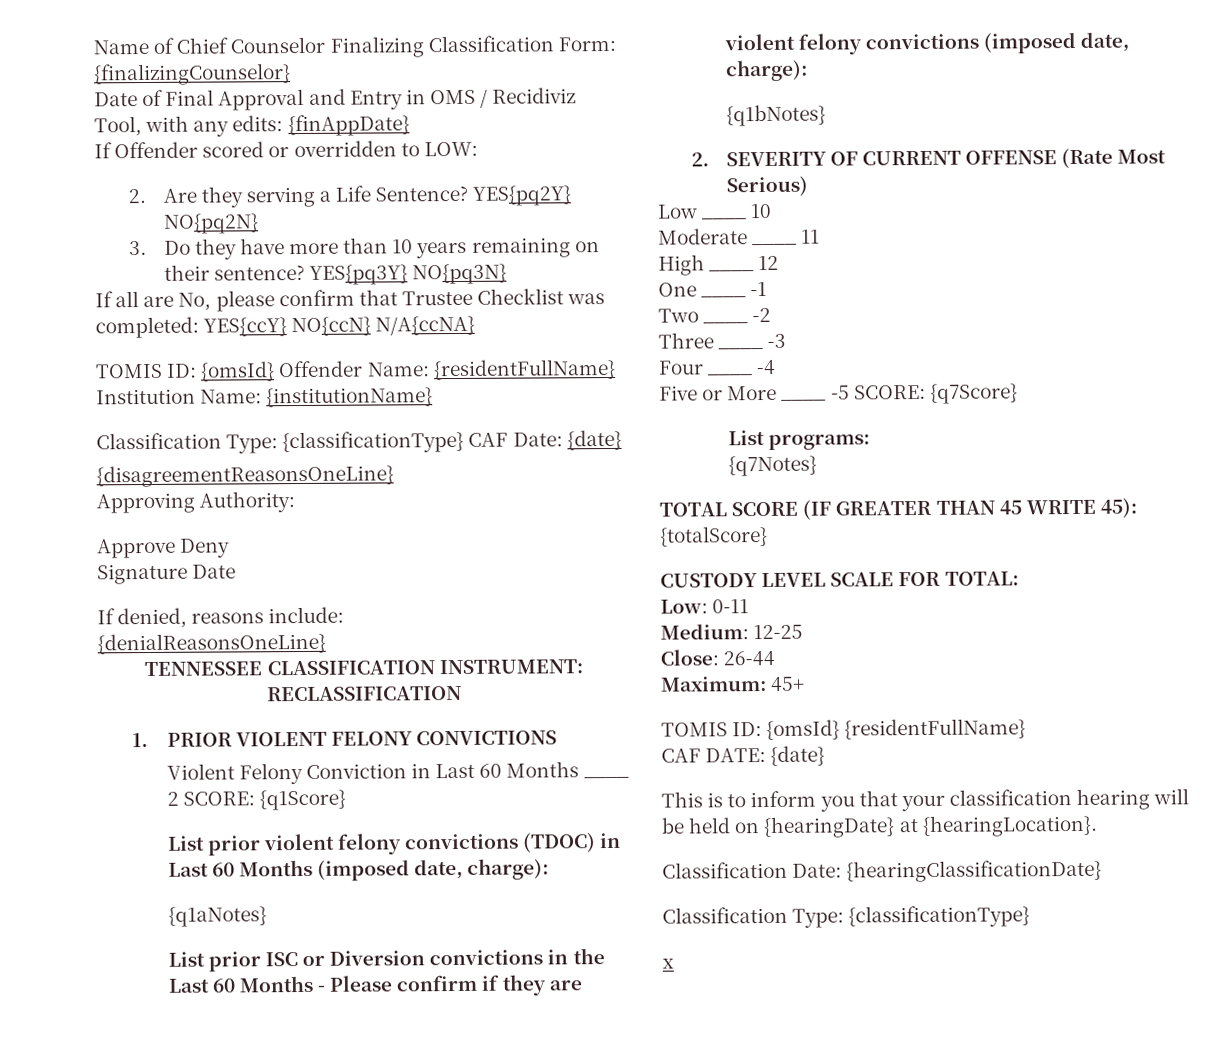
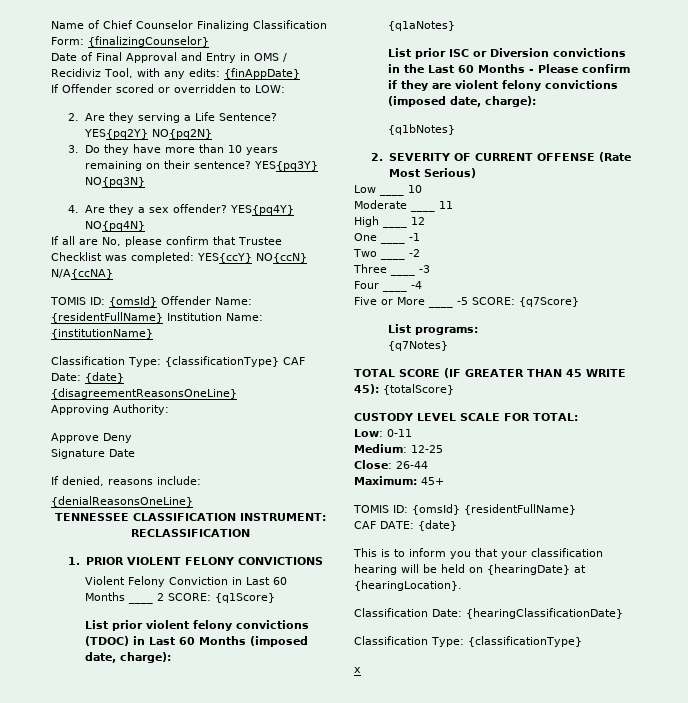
(508, 274) none -> [68,204,295,215] [85,221,146,231] // 4. Are they a sex offender? YES{pq4Y} NO{pq4N}

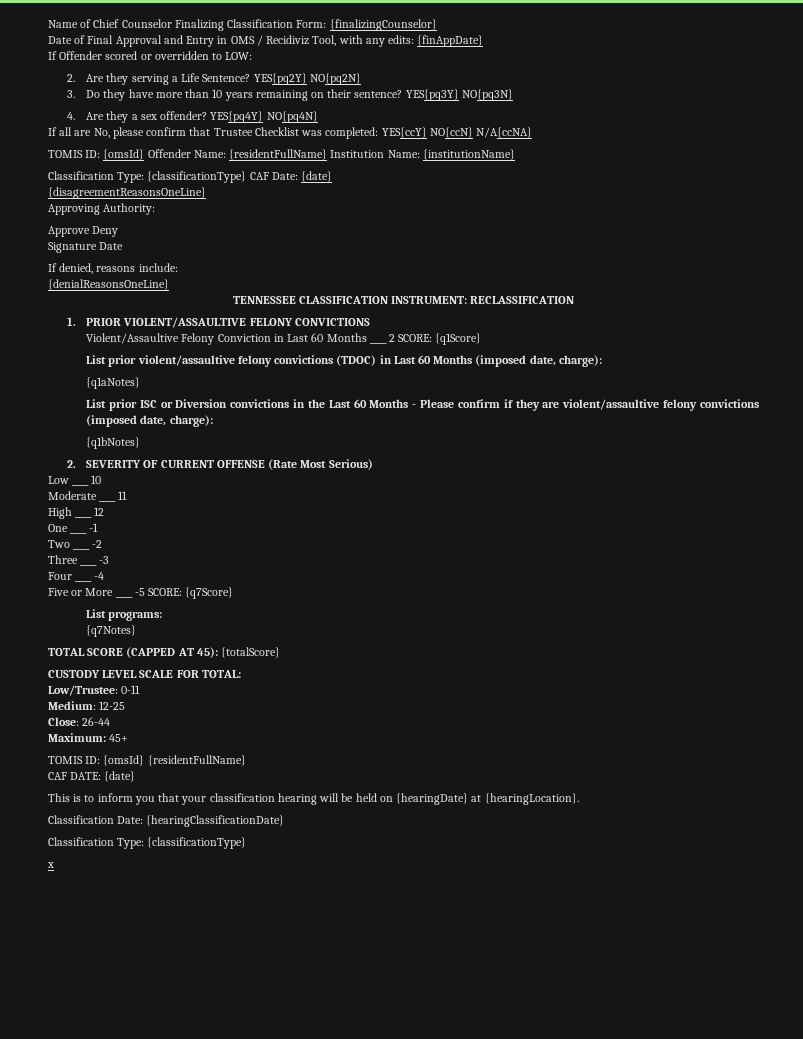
[126,557,181,565] VIOLENT -> [123,317,247,328] VIOLENT/ASSAULTIVE
[85,576,126,585] Violent -> [86,333,180,344] Violent/Assaultive
[146,620,190,629] violent -> [137,355,235,366] violent/assaultive
[455,80,499,89] violent -> [562,399,660,410] violent/assaultive
[444,368,626,378] (IF GREATER THAN 45 WRITE -> [126,647,194,658] (CAPPED AT
[354,429,383,437] Low: -> [48,685,118,696] Low/Trustee:

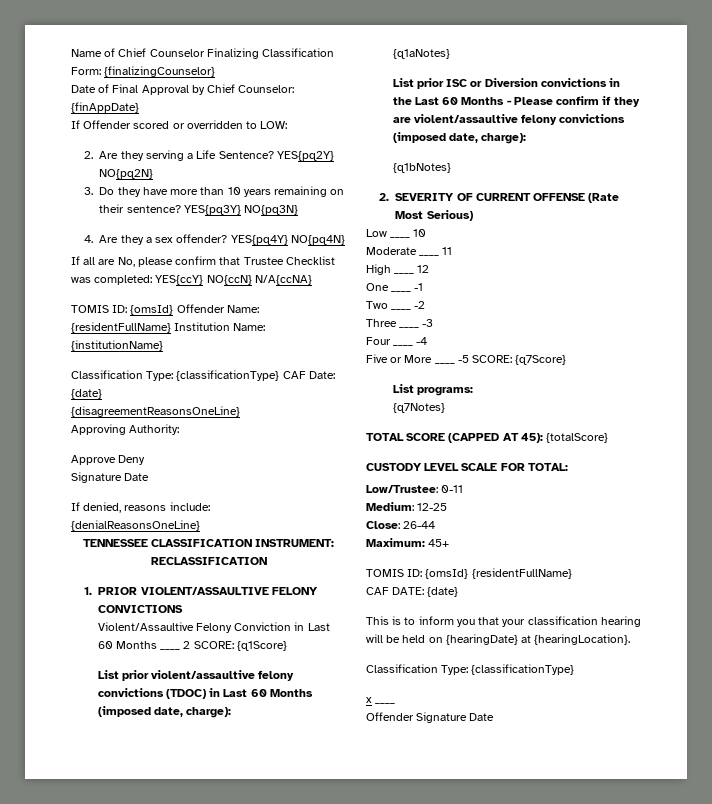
[163,35,415,47] and Entry in OMS / Recidiviz Tool, with any edits: -> [191,84,295,95] by Chief Counselor:
[48,815,285,827] // Classification Date: {hearingClassificationDate} -> (631, 639) none
(54, 865) none -> [375,703,396,704] [366,712,495,723] ____ // Offender Signature Date

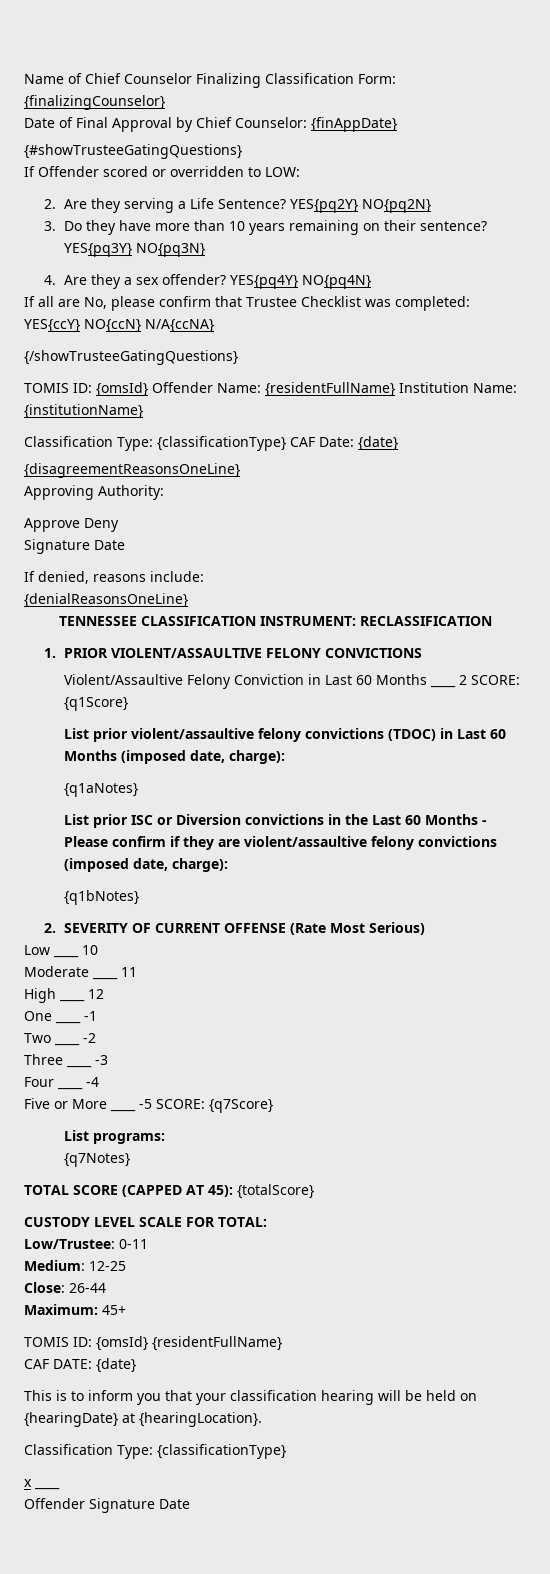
(139, 107) none -> [24,144,242,159] // {#showTrusteeGatingQuestions}
(312, 280) none -> [24,350,238,365] // {/showTrusteeGatingQuestions}

